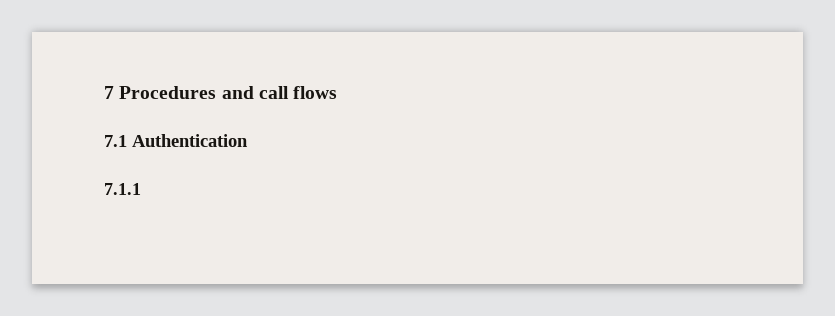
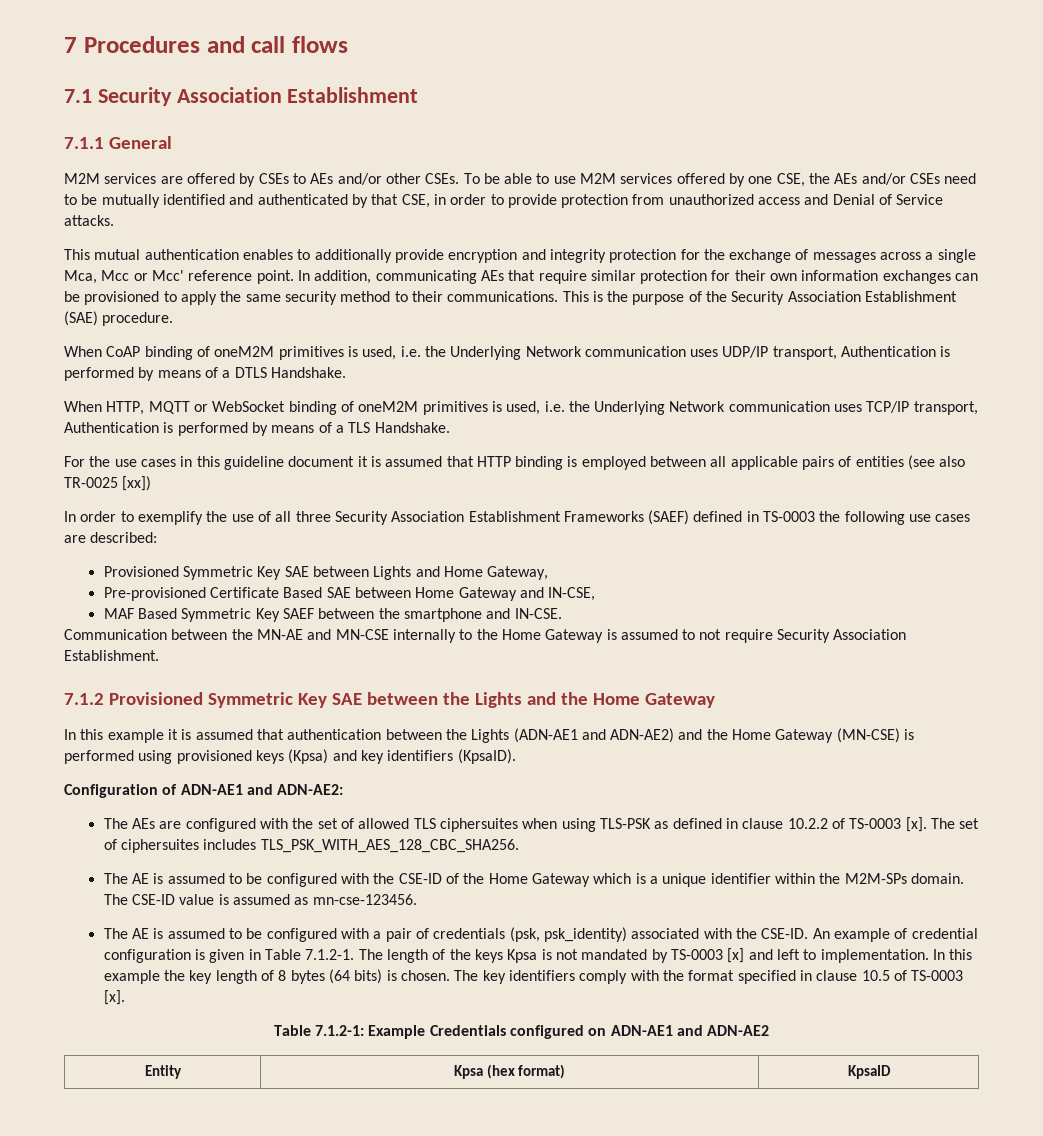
[132,134,248,147] [104,183,141,195] Authentication // 7.1.1 -> [97,87,419,106] [64,136,172,149] [64,173,977,187] [64,194,944,208] [64,215,114,226] [64,249,976,263] [64,270,979,284] [64,291,958,305] [64,311,174,326] [64,346,951,360] [64,367,346,381] [64,401,978,415] [64,422,450,436] [64,455,966,470] [64,476,152,491] [64,510,971,525] [64,532,158,543] [103,566,549,580] [103,587,596,601] [103,608,562,622] [64,629,907,643] [64,650,159,661] [64,692,715,708] [64,728,915,743] [64,749,516,764] [64,784,344,798] [103,817,980,832] [103,839,519,853] [103,873,964,887] [103,894,417,905] [103,927,978,942] [103,948,973,963] [103,969,964,984] [103,990,125,1005] [273,1025,770,1039] [144,1065,182,1079] [453,1064,566,1079] [847,1065,891,1079] Security Association Establishment // 7.1.1 General // M2M services are offered by CSEs to AEs and/or other CSEs. To be able to use M2M services offered by one CSE, the AEs and/or CSEs need to be mutually identified and authenticated by that CSE, in order to provide protection from unauthorized access and Denial of Service attacks. // This mutual authentication enables to additionally provide encryption and integrity protection for the exchange of messages across a single Mca, Mcc or Mcc' reference point. In addition, communicating AEs that require similar protection for their own information exchanges can be provisioned to apply the same security method to their communications. This is the purpose of the Security Association Establishment (SAE) procedure. // When CoAP binding of oneM2M primitives is used, i.e. the Underlying Network communication uses UDP/IP transport, Authentication is performed by means of a DTLS Handshake. // When HTTP, MQTT or WebSocket binding of oneM2M primitives is used, i.e. the Underlying Network communication uses TCP/IP transport, Authentication is performed by means of a TLS Handshake. // For the use cases in this guideline document it is assumed that HTTP binding is employed between all applicable pairs of entities (see also TR-0025 [xx]) // In order to exemplify the use of all three Security Association Establishment Frameworks (SAEF) defined in TS-0003 the following use cases are described: // Provisioned Symmetric Key SAE between Lights and Home Gateway, // Pre-provisioned Certificate Based SAE between Home Gateway and IN-CSE, // MAF Based Symmetric Key SAEF between the smartphone and IN-CSE. // Communication between the MN-AE and MN-CSE internally to the Home Gateway is assumed to not require Security Association Establishment. // 7.1.2 Provisioned Symmetric Key SAE between the Lights and the Home Gateway // In this example it is assumed that authentication between the Lights (ADN-AE1 and ADN-AE2) and the Home Gateway (MN-CSE) is performed using provisioned keys (Kpsa) and key identifiers (KpsaID). // Configuration of ADN-AE1 and ADN-AE2: // The AEs are configured with the set of allowed TLS ciphersuites when using TLS-PSK as defined in clause 10.2.2 of TS-0003 [x]. The set of ciphersuites includes TLS_PSK_WITH_AES_128_CBC_SHA256. // The AE is assumed to be configured with the CSE-ID of the Home Gateway which is a unique identifier within the M2M-SPs domain. The CSE-ID value is assumed as mn-cse-123456. // The AE is assumed to be configured with a pair of credentials (psk, psk_identity) associated with the CSE-ID. An example of credential configuration is given in Table 7.1.2-1. The length of the keys Kpsa is not mandated by TS-0003 [x] and left to implementation. In this example the key length of 8 bytes (64 bits) is chosen. The key identifiers comply with the format specified in clause 10.5 of TS-0003 [x]. // Table 7.1.2-1: Example Credentials configured on ADN-AE1 and ADN-AE2 // Entity | Kpsa (hex format) | KpsaID

